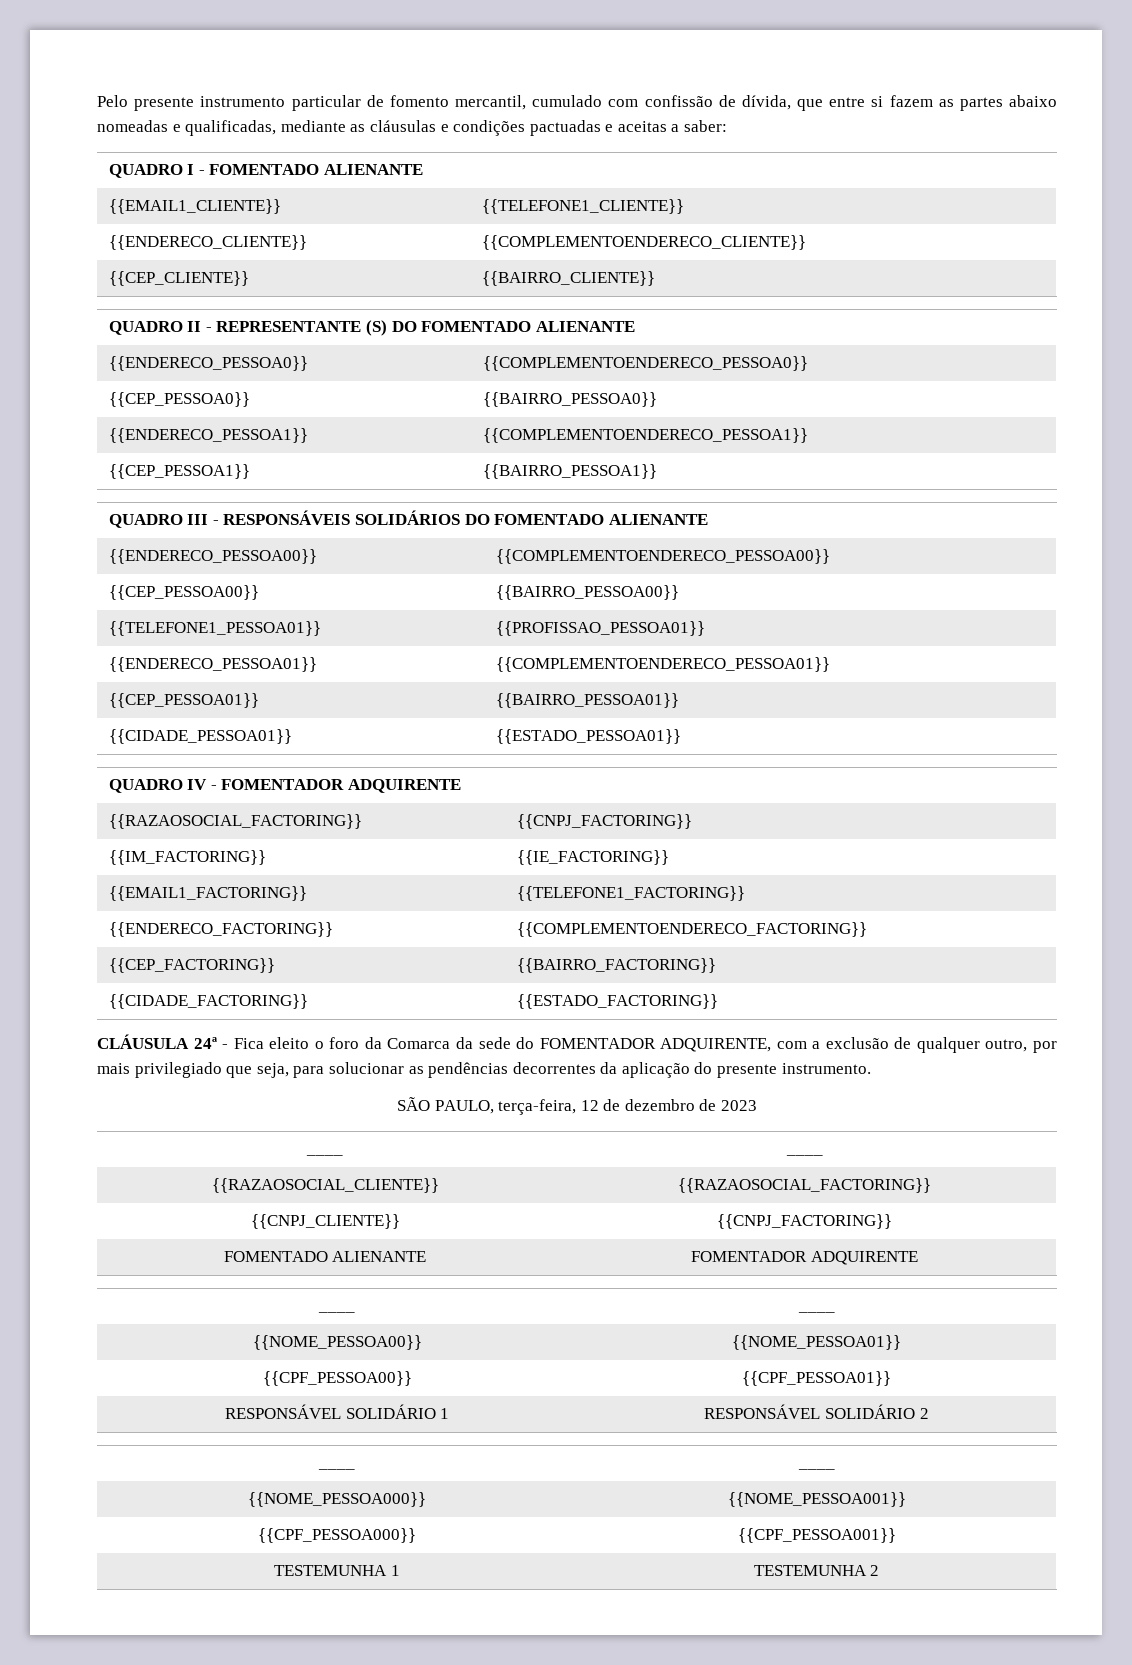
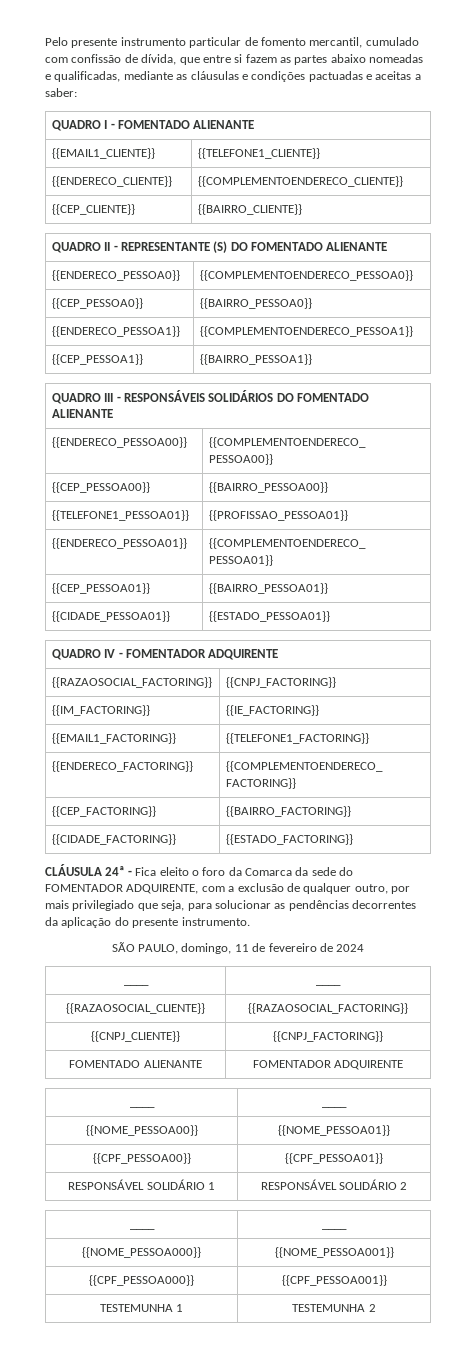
[498,1099,758,1115] terça-feira, 12 de dezembro de 2023 -> [181,943,365,954] domingo, 11 de fevereiro de 2024

